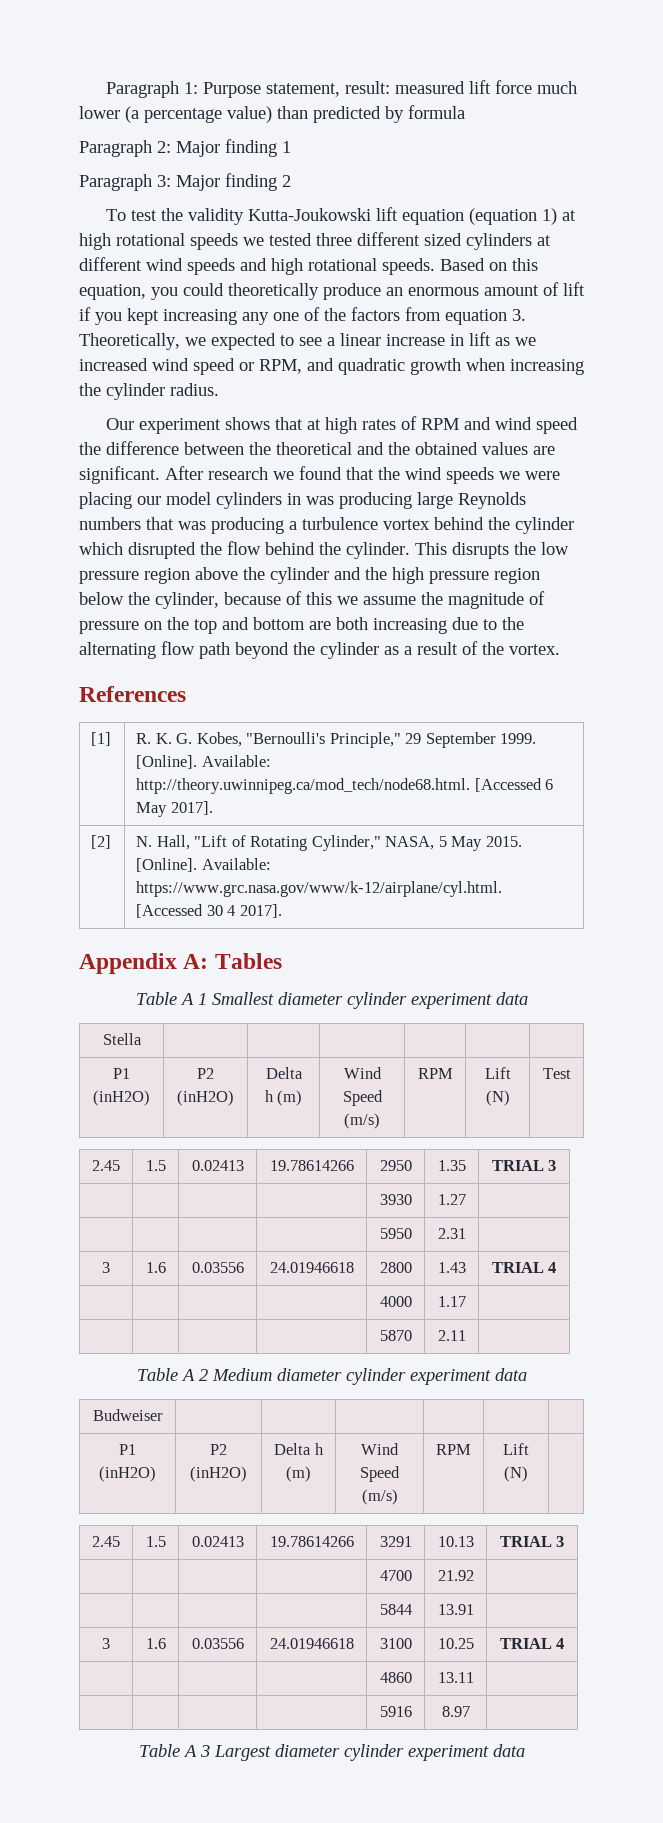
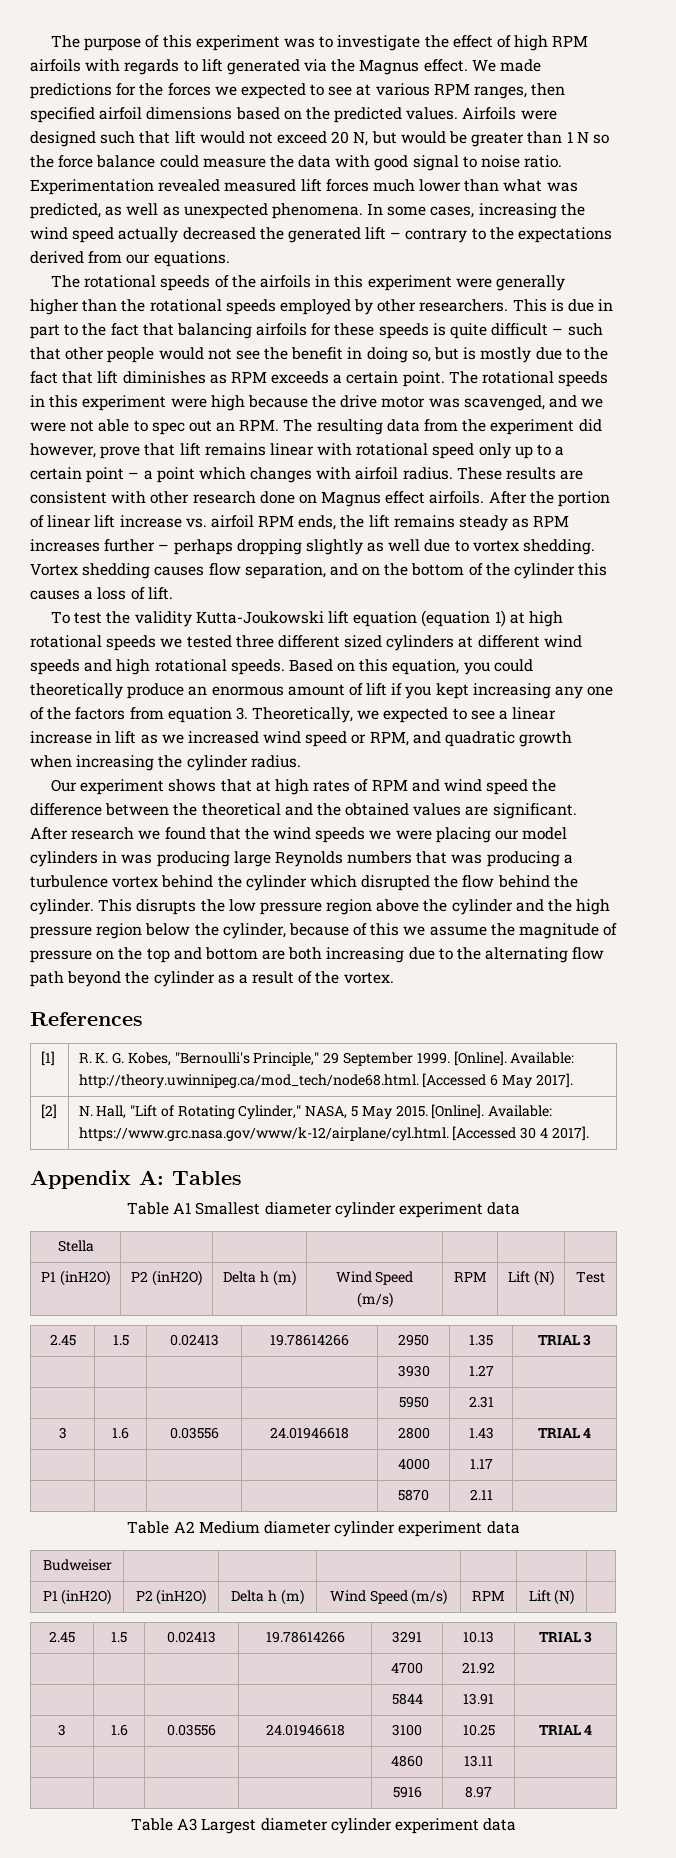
[106,81,391,98] Paragraph 1: Purpose statement, result: -> [51,35,589,51] [30,59,542,75] [30,83,566,99] [30,107,557,123] [30,131,609,147] [30,155,563,171] [30,179,221,195] The purpose of this experiment was to investigate the effect of high RPM airfoils with regards to lift generated via the Magnus effect. We made predictions for the forces we expected to see at various RPM ranges, then specified airfoil dimensions based on the predicted values. Airfoils were designed such that lift would not exceed 20 N, but would be greater than 1 N so the force balance could measure the data with good signal to noise ratio. Experimentation revealed
[495,80,533,94] force -> [325,179,369,192] forces
[125,105,465,123] [79,139,291,157] [79,173,291,191] (a percentage value) than predicted by formula // Paragraph 2: Major finding 1 // Paragraph 3: Major finding 2 -> [464,179,578,192] [30,203,585,219] [30,227,613,243] [30,251,230,267] [51,275,565,291] [30,299,614,315] [30,323,603,339] [30,347,608,363] [30,371,609,387] [30,395,604,411] [30,419,602,435] [30,443,565,459] [30,467,584,483] [30,491,611,507] [30,515,570,531] [30,539,596,555] [30,563,608,579] [30,587,173,600] than what was predicted, as well as unexpected phenomena. In some cases, increasing the wind speed actually decreased the generated lift – contrary to the expectations derived from our equations. // The rotational speeds of the airfoils in this experiment were generally higher than the rotational speeds employed by other researchers. This is due in part to the fact that balancing airfoils for these speeds is quite difficult – such that other people would not see the benefit in doing so, but is mostly due to the fact that lift diminishes as RPM exceeds a certain point. The rotational speeds in this experiment were high because the drive motor was scavenged, and we were not able to spec out an RPM. The resulting data from the experiment did however, prove that lift remains linear with rotational speed only up to a certain point – a point which changes with airfoil radius. These results are consistent with other research done on Magnus effect airfoils. After the portion of linear lift increase vs. airfoil RPM ends, the lift remains steady as RPM increases further – perhaps dropping slightly as well due to vortex shedding. Vortex shedding causes flow separation, and on the bottom of the cylinder this causes a loss of lift.
[179,993,207,1005] A 1 -> [173,1202,192,1214] A1
[180,1369,208,1381] A 2 -> [173,1521,195,1533] A2
[182,1745,210,1757] A 3 -> [177,1818,198,1831] A3

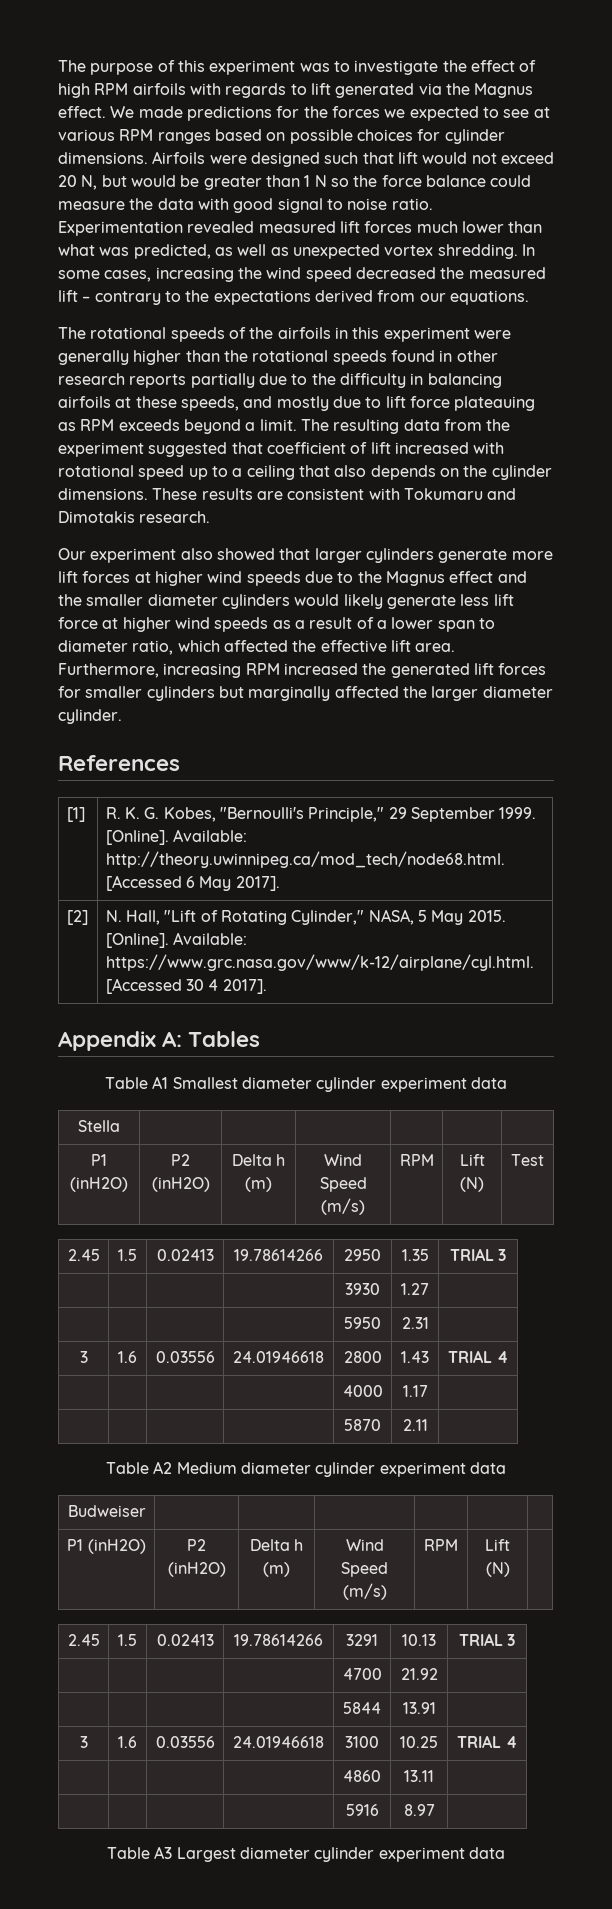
[474,83,566,99] [30,107,459,123] ranges, then specified airfoil dimensions based on the predicted values. -> [157,129,505,144] [58,152,148,164] ranges based on possible choices for cylinder dimensions.
[271,203,363,219] phenomena. -> [384,244,518,259] vortex shredding.
[118,227,179,243] actually -> (352, 274) none
[287,227,361,243] generated -> [468,267,546,279] measured
[279,299,614,315] [30,323,603,339] [30,347,608,363] [30,371,609,387] [30,395,604,411] [30,419,280,435] employed by other researchers. This is due in part to the fact that balancing airfoils for these speeds is quite difficult – such that other people would not see the benefit in doing so, but is mostly due to the fact that lift diminishes as RPM exceeds a certain point. The rotational speeds in this experiment were high because the drive motor was scavenged, and we were not able to spec out an RPM. -> [390,350,498,362] [58,373,502,388] [58,396,536,411] [58,419,297,434] found in other research reports partially due to the difficulty in balancing airfoils at these speeds, and mostly due to lift force plateauing as RPM exceeds beyond a limit.
[578,419,602,432] [30,443,314,459] did however, prove that lift remains linear -> [148,442,469,457] suggested that coefficient of lift increased
[478,443,511,459] only -> (185, 472) none
[30,467,453,483] certain point – a point which changes with airfoil radius. -> [246,465,552,480] [58,488,148,500] ceiling that also depends on the cylinder dimensions.
[150,491,611,507] [30,515,570,531] [30,539,596,555] [30,563,608,579] [30,587,173,600] [51,610,563,627] [30,635,582,651] [30,659,533,675] [30,683,614,699] [30,707,557,723] [30,731,573,747] [30,755,301,771] [51,779,557,795] [30,803,577,819] [30,827,568,843] [30,851,573,867] [30,875,578,891] [30,899,611,915] [30,923,618,939] [30,947,605,963] [30,971,394,987] other research done on Magnus effect airfoils. After the portion of linear lift increase vs. airfoil RPM ends, the lift remains steady as RPM increases further – perhaps dropping slightly as well due to vortex shedding. Vortex shedding causes flow separation, and on the bottom of the cylinder this causes a loss of lift. // To test the validity Kutta-Joukowski lift equation (equation 1) at high rotational speeds we tested three different sized cylinders at different wind speeds and high rotational speeds. Based on this equation, you could theoretically produce an enormous amount of lift if you kept increasing any one of the factors from equation 3. Theoretically, we expected to see a linear increase in lift as we increased wind speed or RPM, and quadratic growth when increasing the cylinder radius. // Our experiment shows that at high rates of RPM and wind speed the difference between the theoretical and the obtained values are significant. After research we found that the wind speeds we were placing our model cylinders in was producing large Reynolds numbers that was producing a turbulence vortex behind the cylinder which disrupted the flow behind the cylinder. This disrupts the low pressure region above the cylinder and the high pressure region below the cylinder, because of this we assume the magnitude of pressure on the top and bottom are both increasing due to the alternating flow path beyond the cylinder as a result of the vortex. -> [403,488,517,500] [58,511,211,523] [58,548,553,563] [58,571,527,586] [58,594,514,609] [58,617,495,632] [58,640,456,655] [58,663,547,678] [58,686,553,701] [58,709,122,724] Tokumaru and Dimotakis research. // Our experiment also showed that larger cylinders generate more lift forces at higher wind speeds due to the Magnus effect and the smaller diameter cylinders would likely generate less lift force at higher wind speeds as a result of a lower span to diameter ratio, which affected the effective lift area. Furthermore, increasing RPM increased the generated lift forces for smaller cylinders but marginally affected the larger diameter cylinder.

